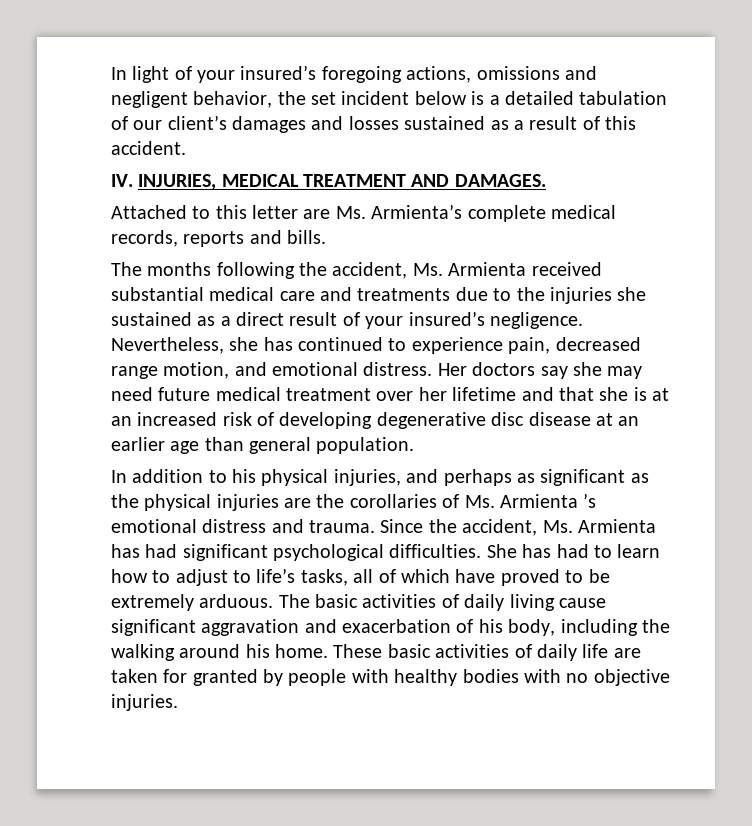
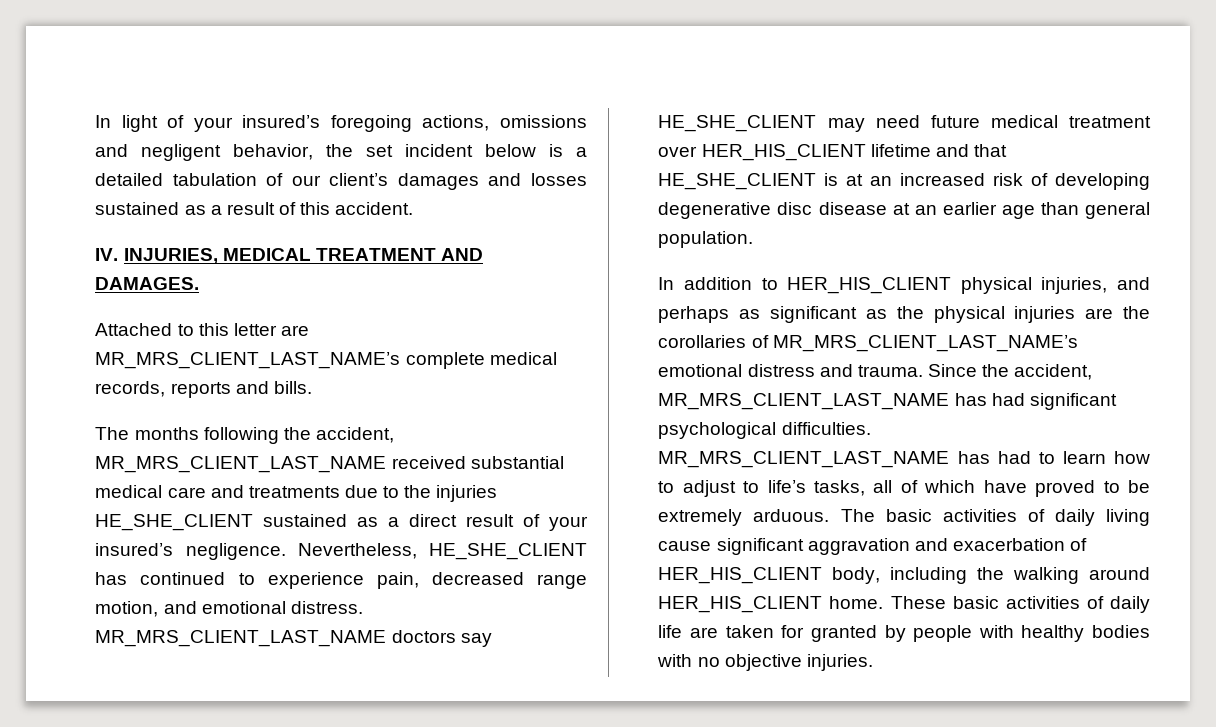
[335,204,463,219] Ms. Armienta’s -> [95,352,401,369] MR_MRS_CLIENT_LAST_NAME’s
[412,262,527,276] Ms. Armienta -> [95,456,387,473] MR_MRS_CLIENT_LAST_NAME
[617,287,647,301] she -> [95,514,254,531] HE_SHE_CLIENT
[229,337,259,351] she -> [429,543,587,560] HE_SHE_CLIENT
[437,363,467,376] Her -> [95,630,387,647] MR_MRS_CLIENT_LAST_NAME
[572,362,602,376] she -> [658,115,817,132] HE_SHE_CLIENT
[418,387,447,401] her -> [701,144,866,161] HER_HIS_CLIENT
[599,387,629,401] she -> [658,173,817,190] HE_SHE_CLIENT
[231,469,256,483] his -> [787,277,952,294] HER_HIS_CLIENT
[464,493,597,508] Ms. Armienta ’s -> [772,335,1078,352] MR_MRS_CLIENT_LAST_NAME’s
[542,519,656,533] Ms. Armienta -> [658,393,950,410] MR_MRS_CLIENT_LAST_NAME
[486,544,517,558] She -> [658,451,950,468] MR_MRS_CLIENT_LAST_NAME
[478,619,503,633] his -> [658,567,823,584] HER_HIS_CLIENT
[245,644,270,658] his -> [658,596,823,613] HER_HIS_CLIENT

